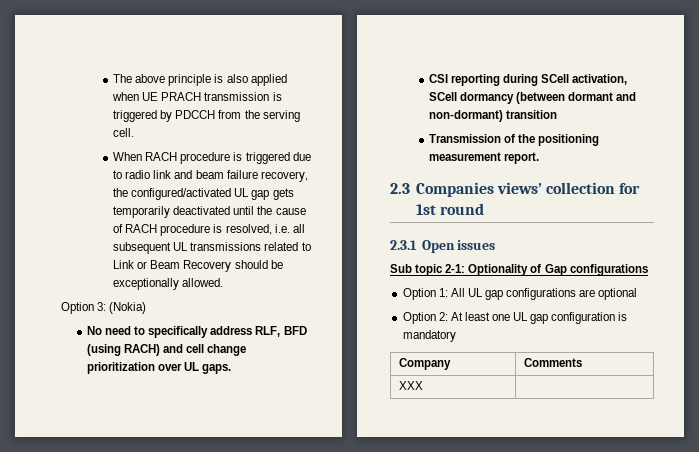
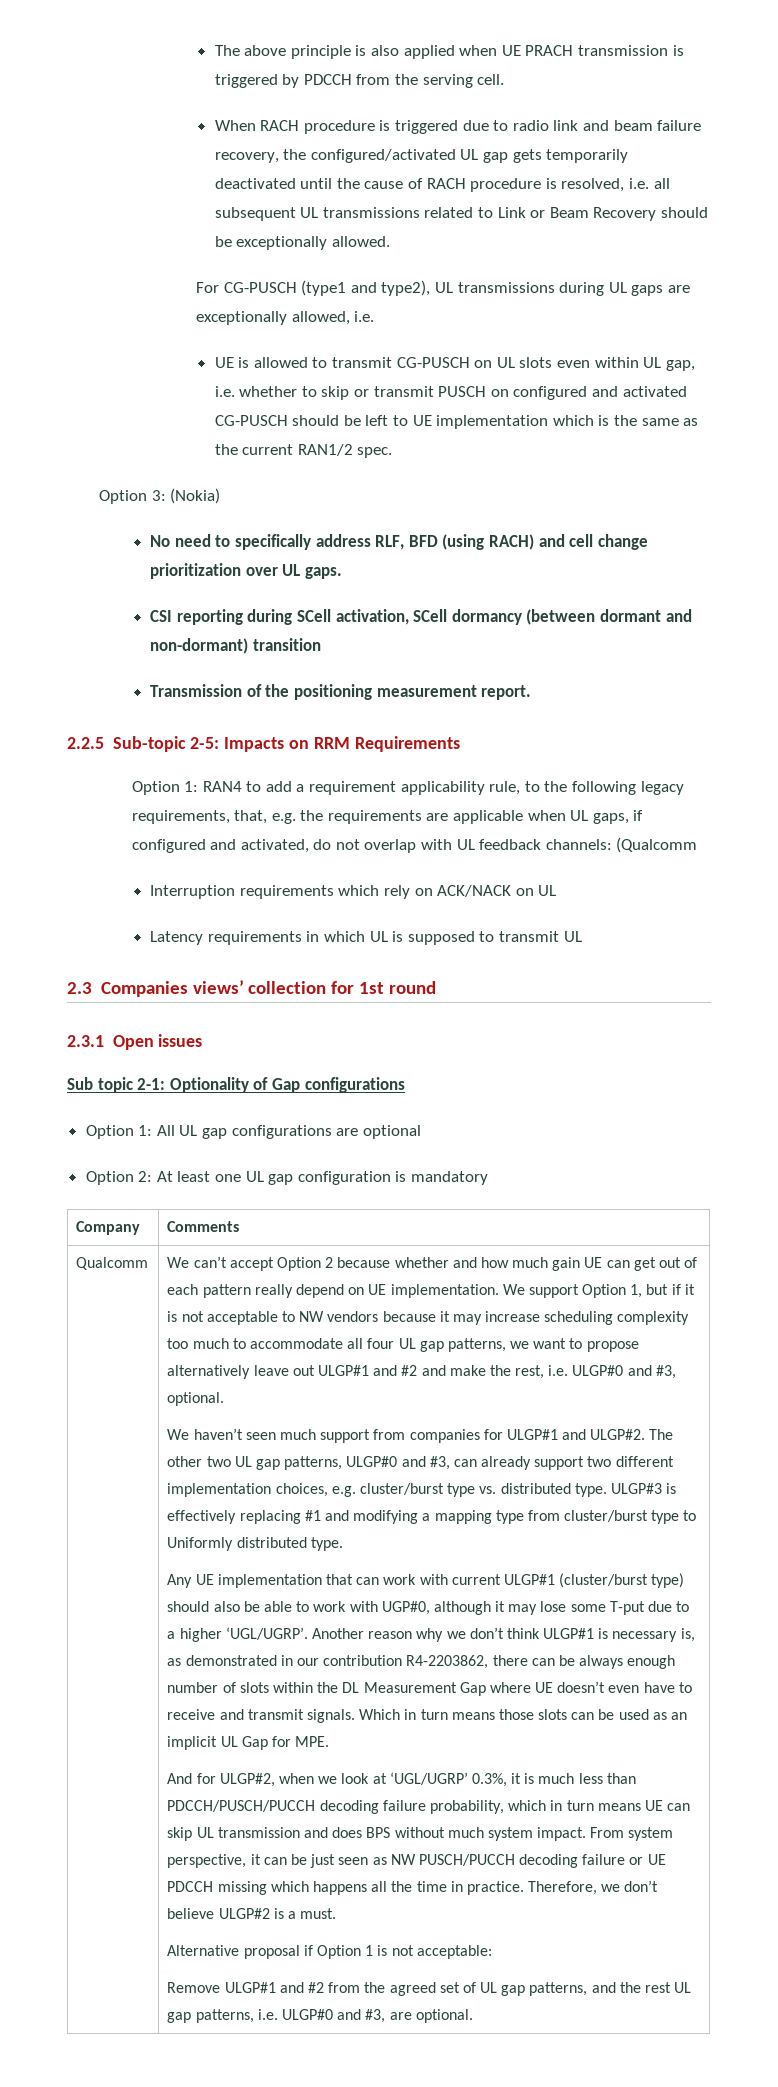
(224, 282) none -> [195,280,690,296] [195,311,375,325] [214,357,695,371] [214,386,687,400] [214,415,699,429] [214,444,393,458] // For CG-PUSCH (type1 and type2), UL transmissions during UL gaps are exceptionally allowed, i.e. // UE is allowed to transmit CG-PUSCH on UL slots even within UL gap, i.e. whether to skip or transmit PUSCH on configured and activated CG-PUSCH should be left to UE implementation which is the same as the current RAN1/2 spec.
(539, 158) none -> [67,736,460,752] [131,781,684,795] [131,810,644,824] [131,837,698,853] [150,885,557,899] [150,931,582,945] // 2.2.5 Sub-topic 2-5: Impacts on RRM Requirements // Option 1: RAN4 to add a requirement applicability rule, to the following legacy requirements, that, e.g. the requirements are applicable when UL gaps, if configured and activated, do not overlap with UL feedback channels: (Qualcomm // Interruption requirements which rely on ACK/NACK on UL // Latency requirements in which UL is supposed to transmit UL
[399,381,424,390] XXX | -> [76,1257,149,1270] [167,1256,698,1271] [167,1284,695,1298] [167,1311,690,1325] [167,1338,639,1352] [167,1365,676,1379] [167,1392,225,1406] [167,1428,674,1443] [167,1456,674,1470] [167,1483,677,1497] [167,1510,697,1524] [167,1537,343,1551] [167,1573,685,1588] [167,1601,690,1615] [167,1627,695,1642] [167,1655,676,1669] [167,1681,692,1696] [167,1709,688,1723] [167,1736,330,1750] [167,1772,636,1787] [167,1800,691,1814] [167,1827,674,1841] [167,1854,666,1868] [167,1880,659,1895] [167,1908,337,1919] [167,1945,492,1959] [167,1982,692,1996] [167,2009,473,2023] Qualcomm | We can’t accept Option 2 because whether and how much gain UE can get out of each pattern really depend on UE implementation. We support Option 1, but if it is not acceptable to NW vendors because it may increase scheduling complexity too much to accommodate all four UL gap patterns, we want to propose alternatively leave out ULGP#1 and #2 and make the rest, i.e. ULGP#0 and #3, optional. // We haven’t seen much support from companies for ULGP#1 and ULGP#2. The other two UL gap patterns, ULGP#0 and #3, can already support two different implementation choices, e.g. cluster/burst type vs. distributed type. ULGP#3 is effectively replacing #1 and modifying a mapping type from cluster/burst type to Uniformly distributed type. // Any UE implementation that can work with current ULGP#1 (cluster/burst type) should also be able to work with UGP#0, although it may lose some T-put due to a higher ‘UGL/UGRP’. Another reason why we don’t think ULGP#1 is necessary is, as demonstrated in our contribution R4-2203862, there can be always enough number of slots within the DL Measurement Gap where UE doesn’t even have to receive and transmit signals. Which in turn means those slots can be used as an implicit UL Gap for MPE. // And for ULGP#2, when we look at ‘UGL/UGRP’ 0.3%, it is much less than PDCCH/PUSCH/PUCCH decoding failure probability, which in turn means UE can skip UL transmission and does BPS without much system impact. From system perspective, it can be just seen as NW PUSCH/PUCCH decoding failure or UE PDCCH missing which happens all the time in practice. Therefore, we don’t believe ULGP#2 is a must. // Alternative proposal if Option 1 is not acceptable: // Remove ULGP#1 and #2 from the agreed set of UL gap patterns, and the rest UL gap patterns, i.e. ULGP#0 and #3, are optional.

